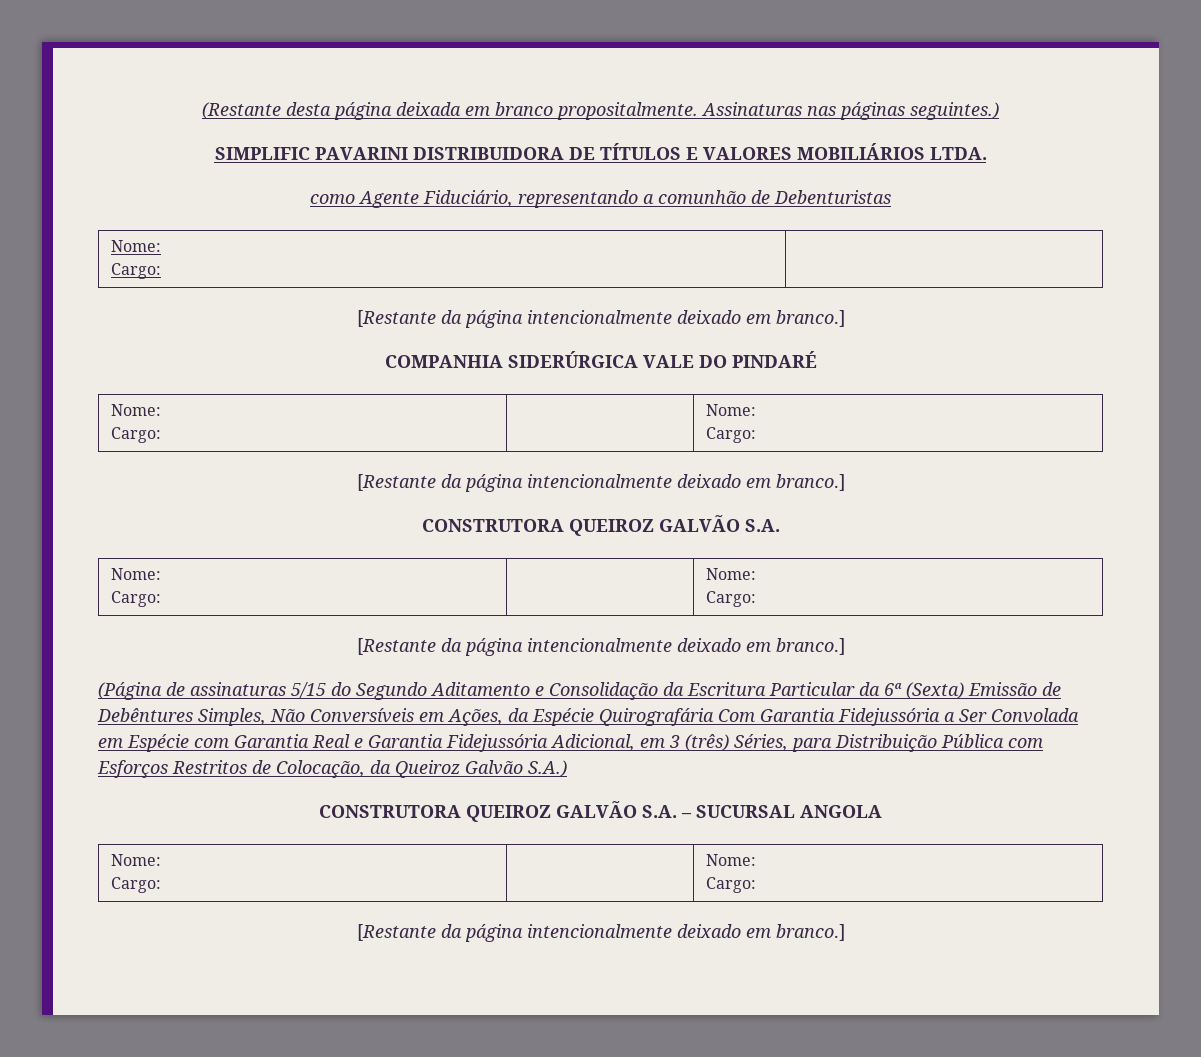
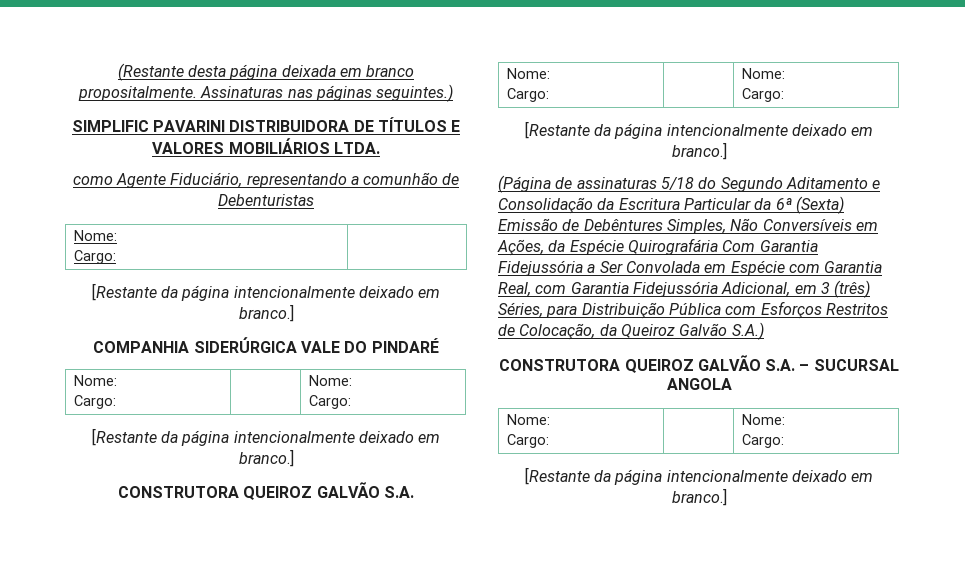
[291,682,326,698] 5/15 -> [660,177,694,190] 5/18
[312,734,363,748] Real e -> [498,282,567,297] Real, com

